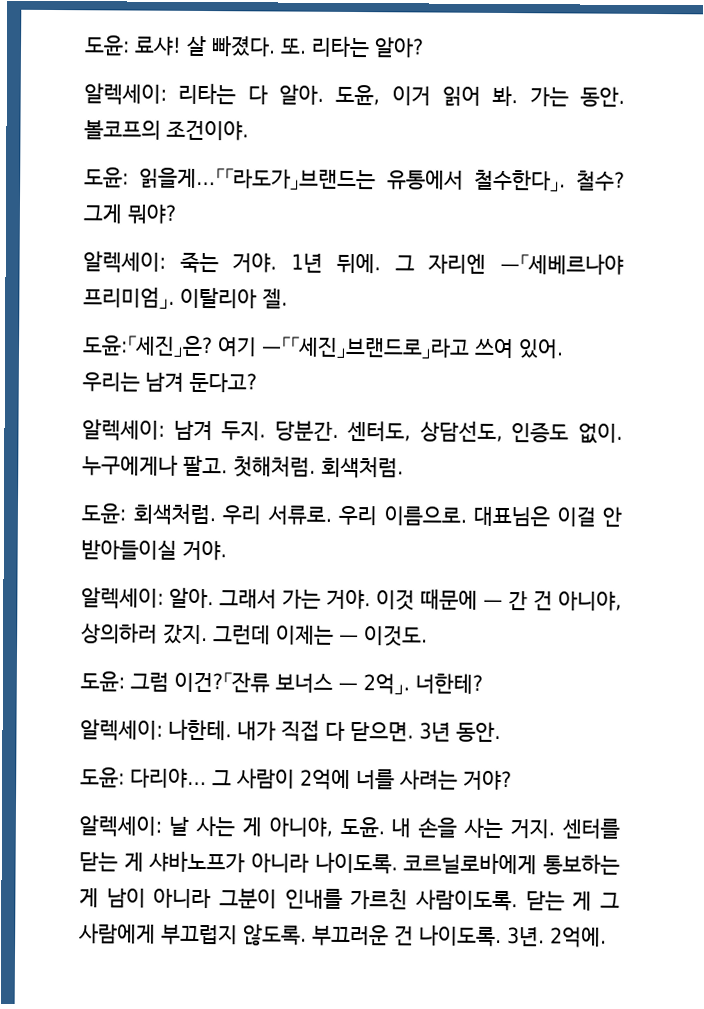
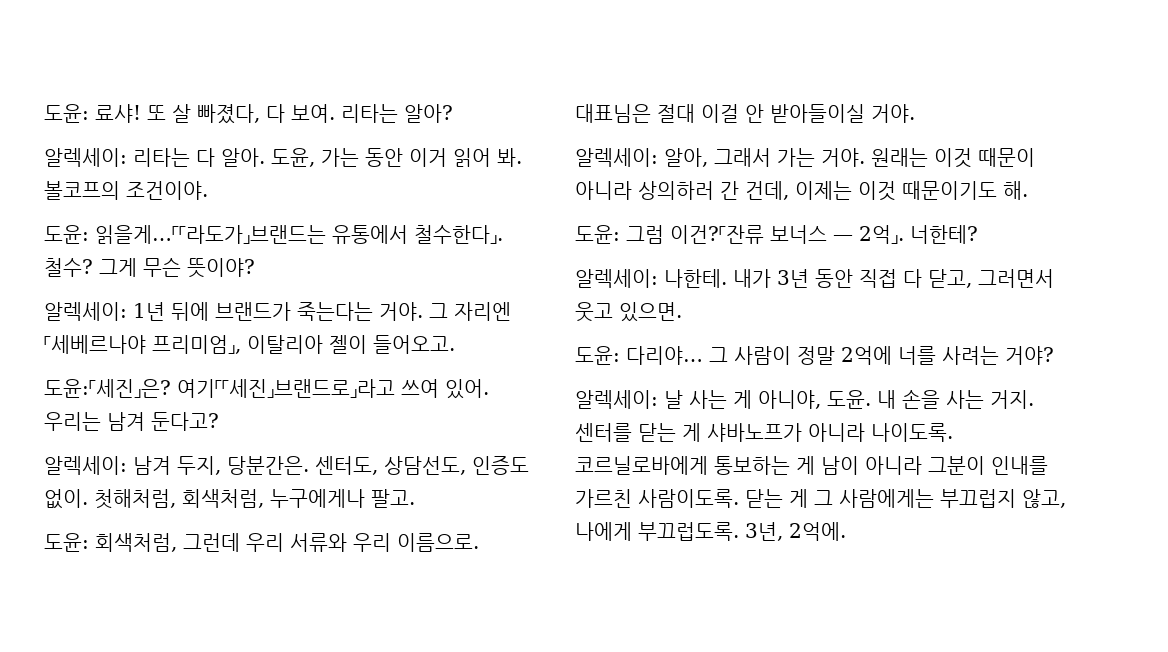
[186,35,307,57] 살 빠졌다. 또. -> [147,104,335,124] 또 살 빠졌다, 다 보여.
(381, 95) none -> [321,148,403,167] 가는 동안
[529,86,625,107] 가는 동안. -> (522, 157) none
[127,203,176,224] [83,251,382,274] 뭐야? // 알렉세이: 죽는 거야. 1년 뒤에. -> [143,257,255,278] [44,302,423,321] 무슨 뜻이야? // 알렉세이: 1년 뒤에 브랜드가 죽는다는 거야.
[500,263,520,272] — -> (511, 311) none
[168,286,288,309] . 이탈리아 젤. -> [235,335,455,354] , 이탈리아 젤이 들어오고.
[262,346,282,354] — -> (215, 388) none
[221,420,339,441] 두지. 당분간. -> [177,456,309,475] 두지, 당분간은.
(623, 433) none -> [94,489,264,509] 첫해처럼, 회색처럼,
[233,456,404,479] [81,503,332,526] 첫해처럼. 회색처럼. // 도윤: 회색처럼. 우리 서류로. -> [44,533,347,552] // 도윤: 회색처럼, 그런데 우리 서류와
(550, 516) none -> [657,104,695,123] 절대
[169,587,214,609] 알아. -> [664,148,708,167] 알아,
[376,588,622,611] [81,623,428,647] 이것 때문에 — 간 건 아니야, 상의하러 갔지. 그런데 이제는 — 이것도. -> [871,148,1035,168] [575,181,1028,201] 원래는 이것 때문이 아니라 상의하러 간 건데, 이제는 이것 때문이기도 해.
[281,719,501,742] 직접 다 닫으면. 3년 동안. -> [777,269,1054,288] [575,302,682,322] 3년 동안 직접 다 닫고, 그러면서 웃고 있으면.
(295, 778) none -> [797,346,835,365] 정말
[78,923,545,947] 사람에게 부끄럽지 않도록. 부끄러운 건 나이도록. 3년. -> [839,489,1066,508] [575,522,783,541] 사람에게는 부끄럽지 않고, 나에게 부끄럽도록. 3년,

